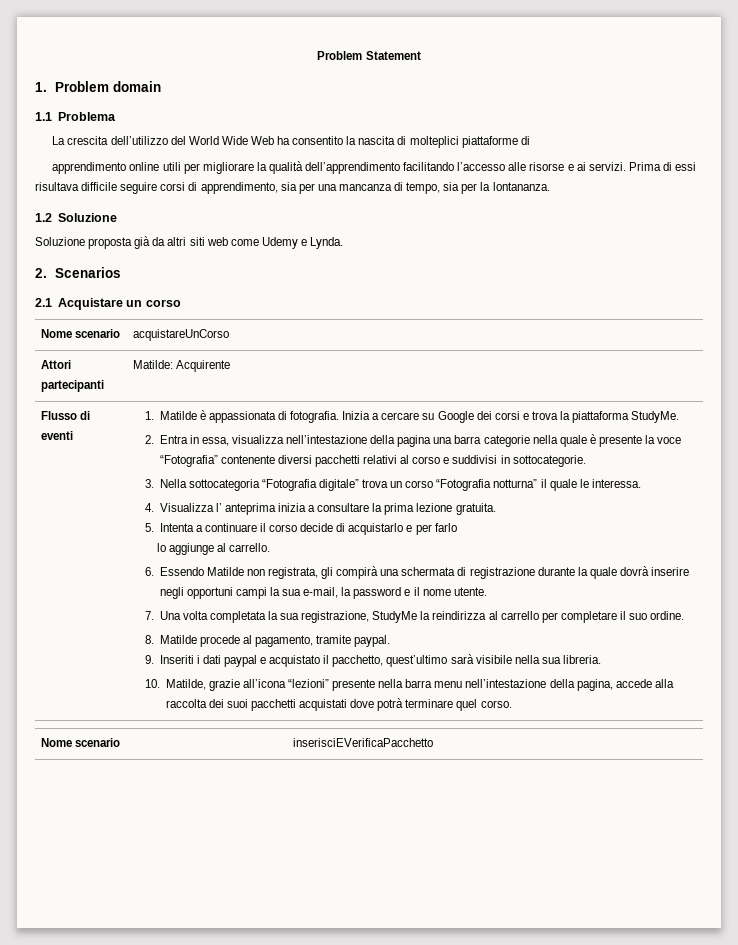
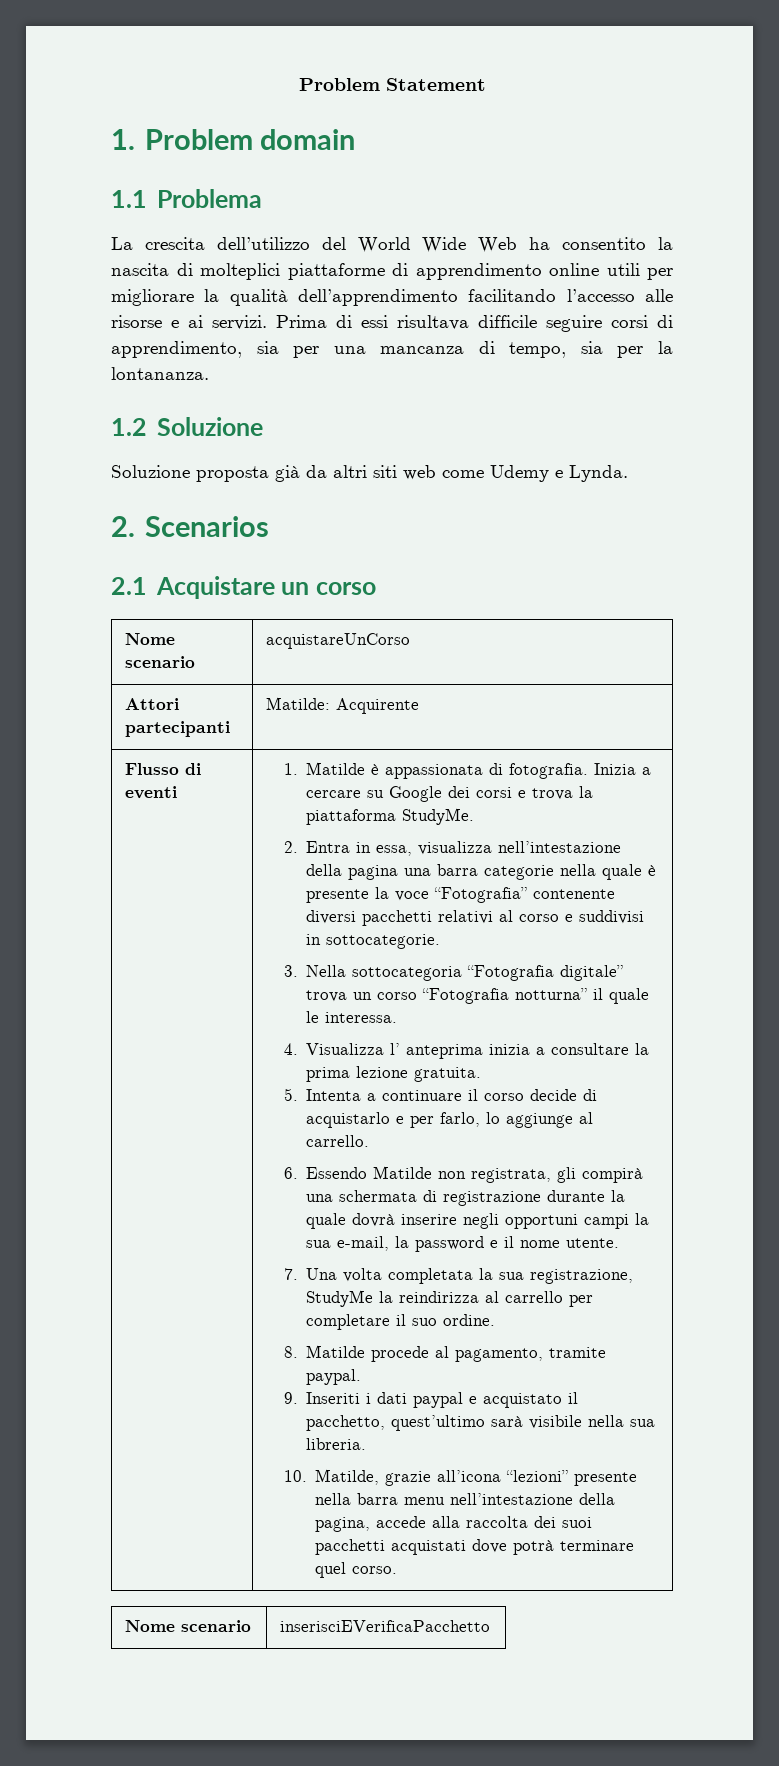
(530, 140) // -> (408, 269) none
[434,523,457,532] farlo // -> [440,1112,481,1127] farlo,

